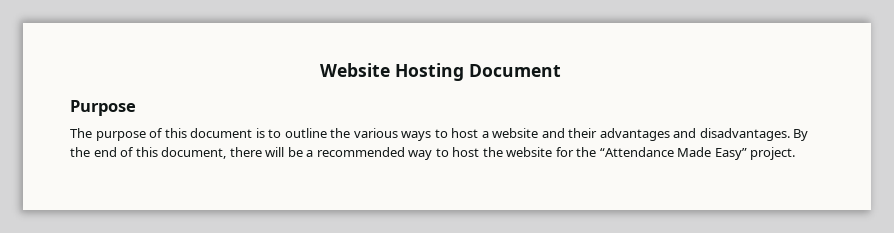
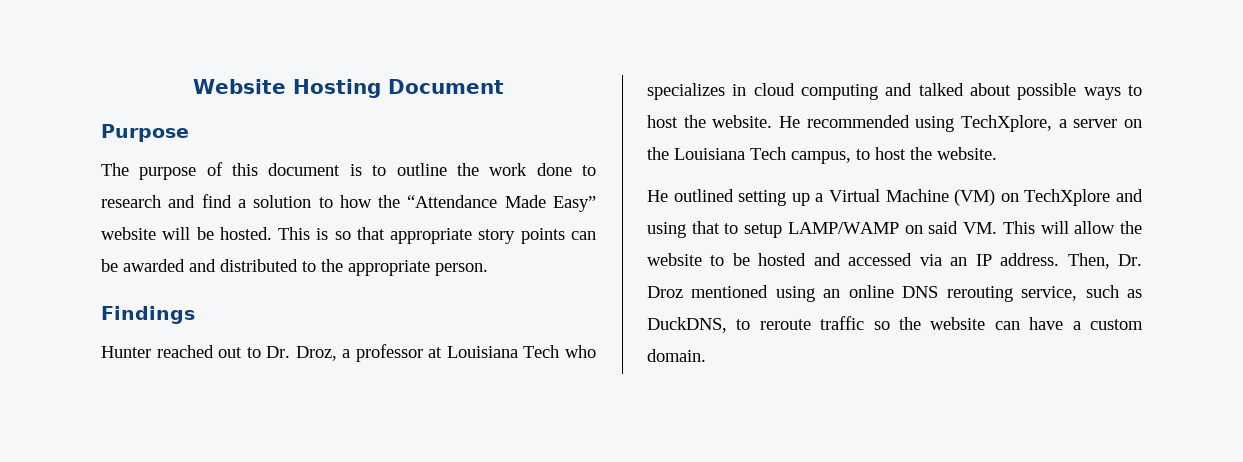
[353,128,809,141] [70,147,796,160] various ways to host a website and their advantages and disadvantages. By the end of this document, there will be a recommended way to host the website for the “Attendance Made Easy” project. -> [489,163,597,176] [101,194,597,212] [101,227,596,244] [101,259,488,276] [101,306,195,324] [101,344,596,362] [647,83,1142,100] [647,115,1142,132] [647,147,997,164] [647,189,1143,206] [647,221,1142,238] [647,253,1142,269] [647,285,1142,302] [647,316,1143,333] [647,349,706,362] work done to research and find a solution to how the “Attendance Made Easy” website will be hosted. This is so that appropriate story points can be awarded and distributed to the appropriate person. // Findings // Hunter reached out to Dr. Droz, a professor at Louisiana Tech who specializes in cloud computing and talked about possible ways to host the website. He recommended using TechXplore, a server on the Louisiana Tech campus, to host the website. // He outlined setting up a Virtual Machine (VM) on TechXplore and using that to setup LAMP/WAMP on said VM. This will allow the website to be hosted and accessed via an IP address. Then, Dr. Droz mentioned using an online DNS rerouting service, such as DuckDNS, to reroute traffic so the website can have a custom domain.

